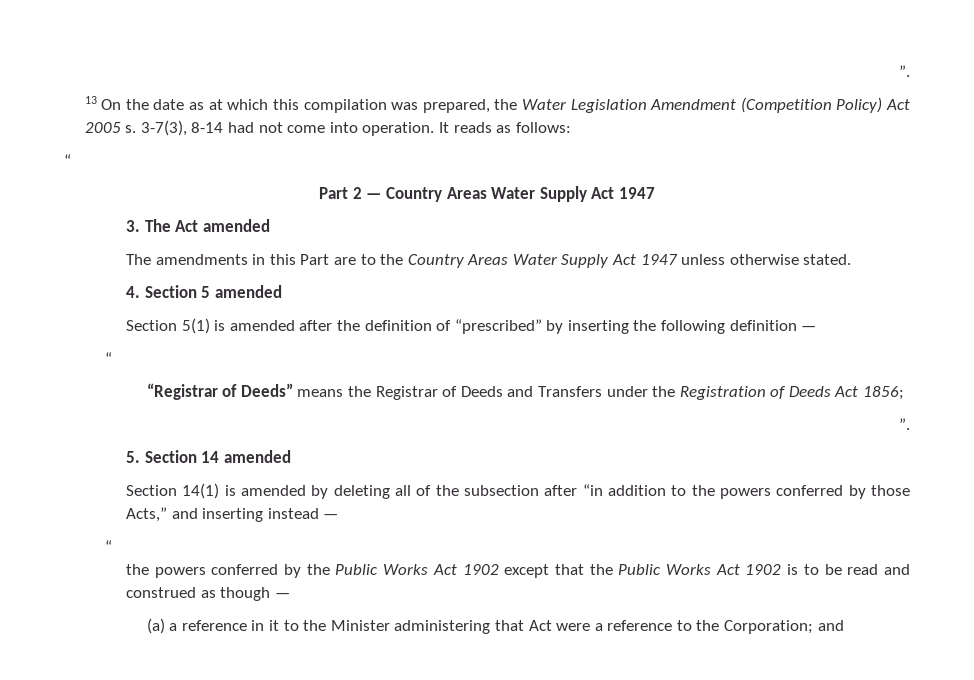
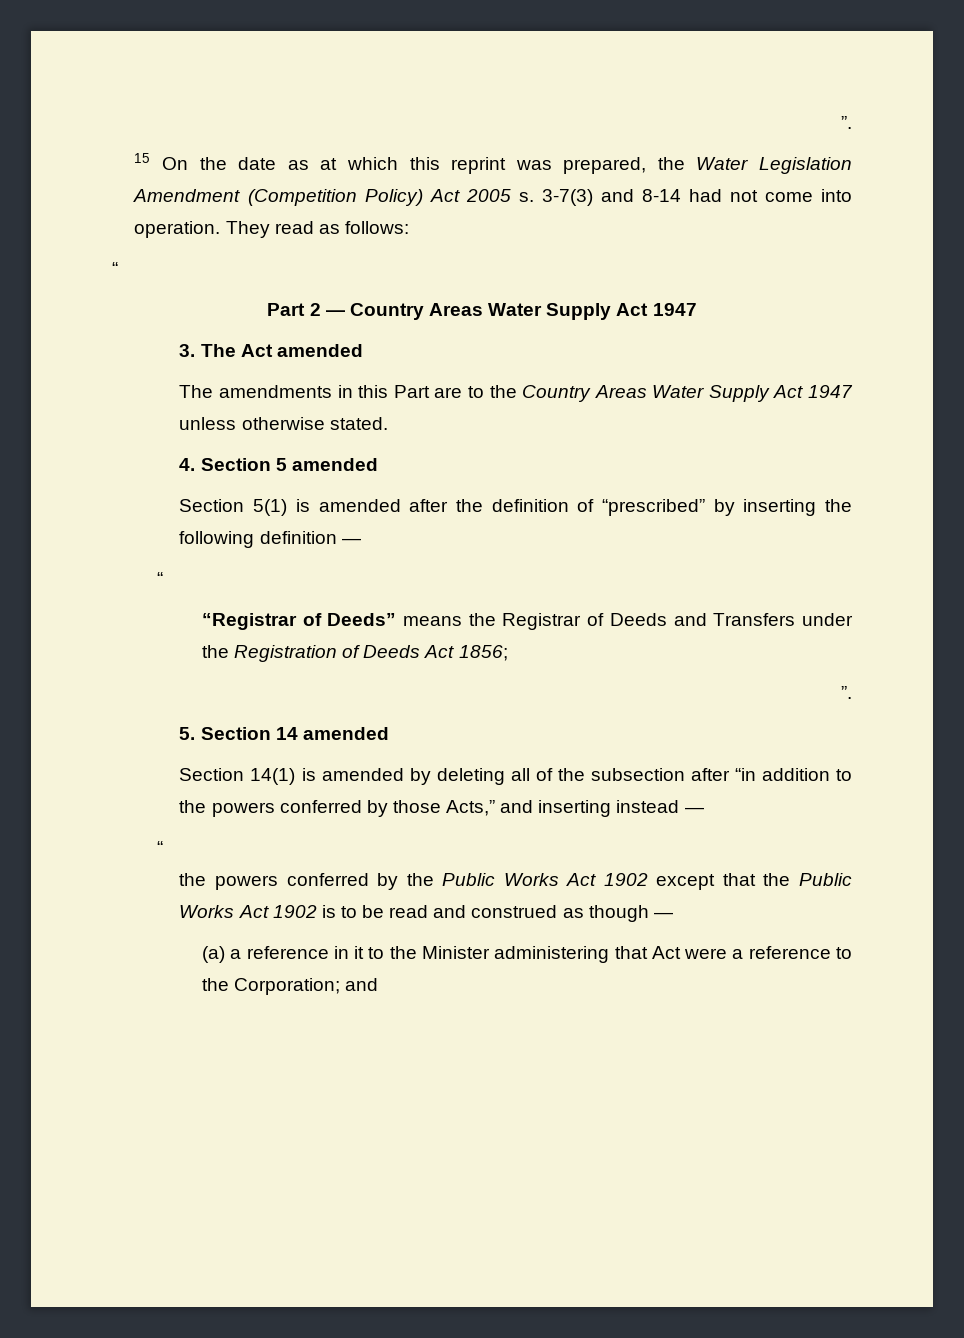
[899,65,910,77] [84,96,97,104] ”. // 13 -> [841,116,852,129] [134,153,151,163] ”. // 15
[303,99,387,113] compilation -> [451,157,507,174] reprint
[140,120,187,136] 3-7(3), -> [541,189,634,206] 3-7(3) and
[438,122,492,133] It reads -> [225,221,314,238] They read

